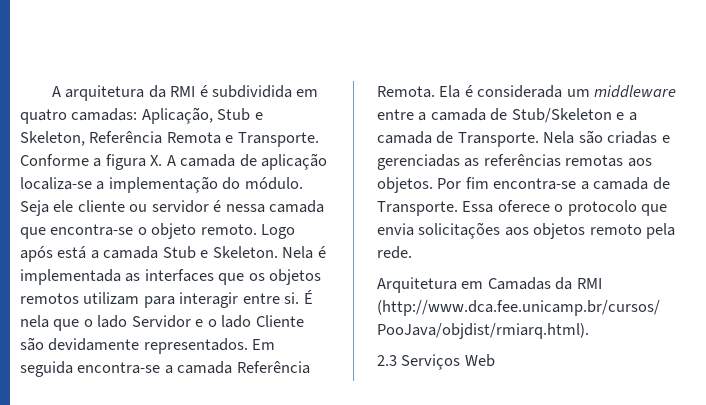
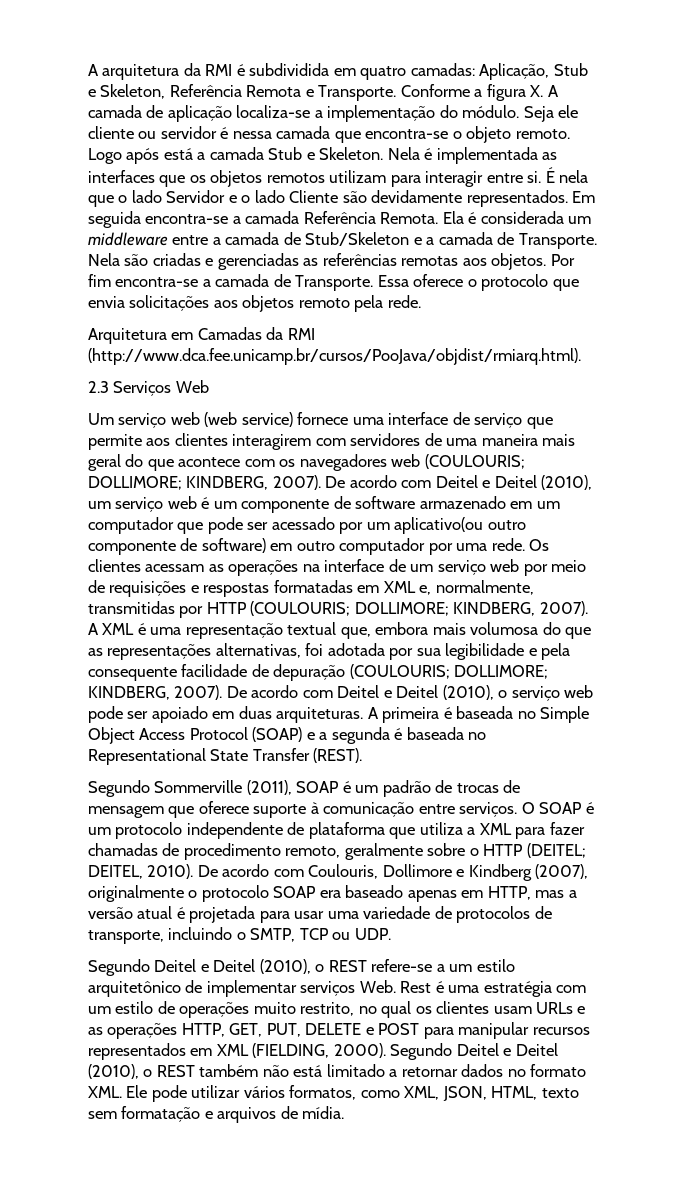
(495, 360) none -> [88,412,553,429] [88,433,576,450] [88,454,525,471] [88,475,593,490] [88,496,560,513] [88,517,526,534] [88,538,550,555] [88,559,587,576] [88,580,534,597] [88,601,588,618] [88,622,592,639] [88,643,571,660] [88,664,549,681] [88,685,594,701] [88,706,590,723] [88,727,487,744] [88,748,363,765] [88,780,521,797] [88,801,594,818] [88,822,585,839] [88,843,586,860] [88,864,589,881] [88,885,577,902] [88,906,552,923] [88,927,391,944] [88,959,515,976] [88,980,587,997] [88,1001,586,1018] [88,1022,590,1039] [88,1043,558,1060] [88,1064,587,1079] [88,1085,579,1102] [88,1106,345,1123] // Um serviço web (web service) fornece uma interface de serviço que permite aos clientes interagirem com servidores de uma maneira mais geral do que acontece com os navegadores web (COULOURIS; DOLLIMORE; KINDBERG, 2007). De acordo com Deitel e Deitel (2010), um serviço web é um componente de software armazenado em um computador que pode ser acessado por um aplicativo(ou outro componente de software) em outro computador por uma rede. Os clientes acessam as operações na interface de um serviço web por meio de requisições e respostas formatadas em XML e, normalmente, transmitidas por HTTP (COULOURIS; DOLLIMORE; KINDBERG, 2007). A XML é uma representação textual que, embora mais volumosa do que as representações alternativas, foi adotada por sua legibilidade e pela consequente facilidade de depuração (COULOURIS; DOLLIMORE; KINDBERG, 2007). De acordo com Deitel e Deitel (2010), o serviço web pode ser apoiado em duas arquiteturas. A primeira é baseada no Simple Object Access Protocol (SOAP) e a segunda é baseada no Representational State Transfer (REST). // Segundo Sommerville (2011), SOAP é um padrão de trocas de mensagem que oferece suporte à comunicação entre serviços. O SOAP é um protocolo independente de plataforma que utiliza a XML para fazer chamadas de procedimento remoto, geralmente sobre o HTTP (DEITEL; DEITEL, 2010). De acordo com Coulouris, Dollimore e Kindberg (2007), originalmente o protocolo SOAP era baseado apenas em HTTP, mas a versão atual é projetada para usar uma variedade de protocolos de transporte, incluindo o SMTP, TCP ou UDP. // Segundo Deitel e Deitel (2010), o REST refere-se a um estilo arquitetônico de implementar serviços Web. Rest é uma estratégia com um estilo de operações muito restrito, no qual os clientes usam URLs e as operações HTTP, GET, PUT, DELETE e POST para manipular recursos representados em XML (FIELDING, 2000). Segundo Deitel e Deitel (2010), o REST também não está limitado a retornar dados no formato XML. Ele pode utilizar vários formatos, como XML, JSON, HTML, texto sem formatação e arquivos de mídia.

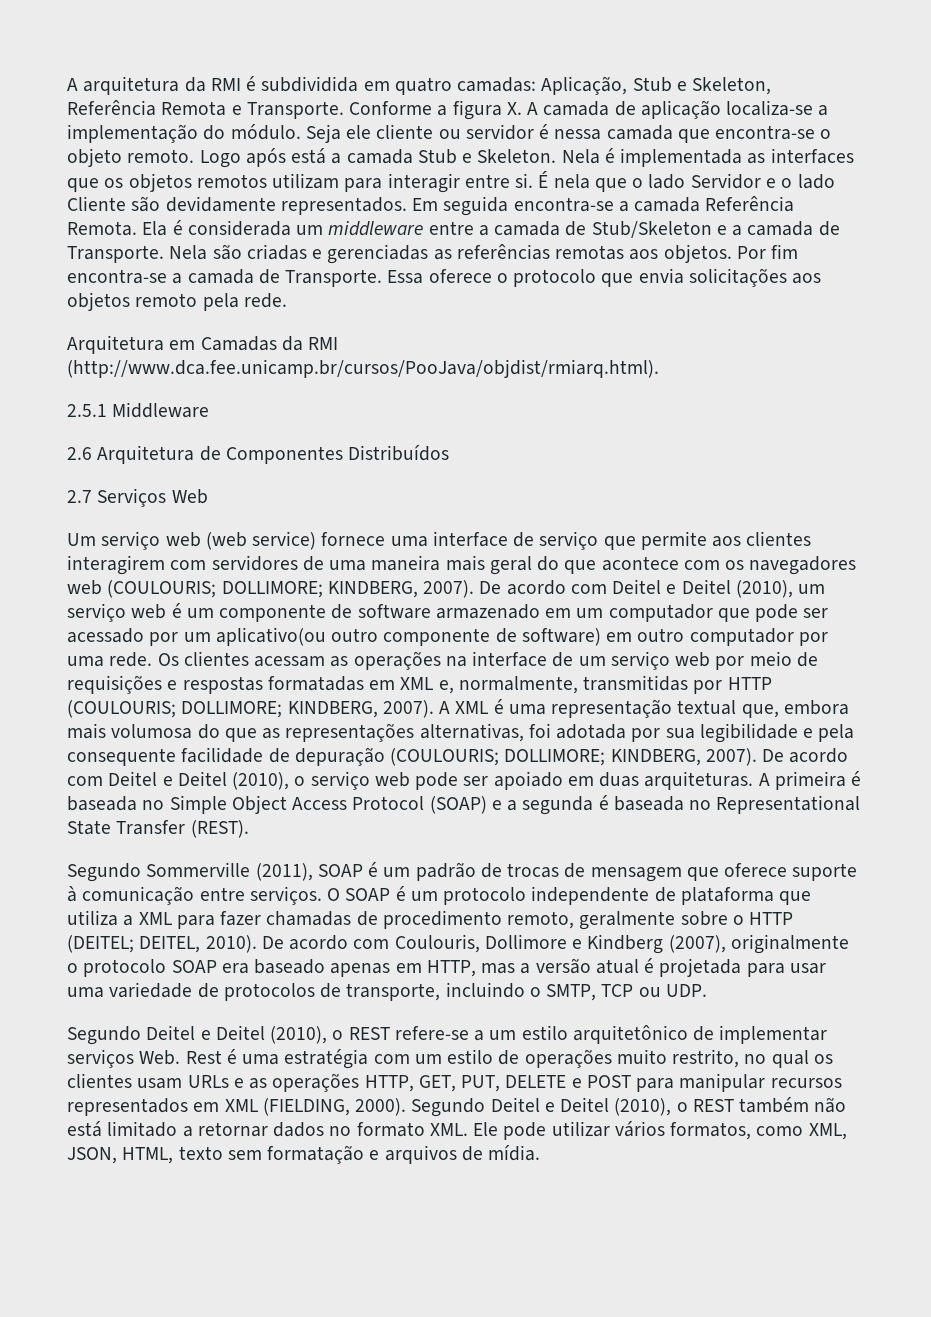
[88,381,109,393] 2.3 -> [67,402,210,418] [67,445,450,464] [67,490,92,503] 2.5.1 Middleware // 2.6 Arquitetura de Componentes Distribuídos // 2.7

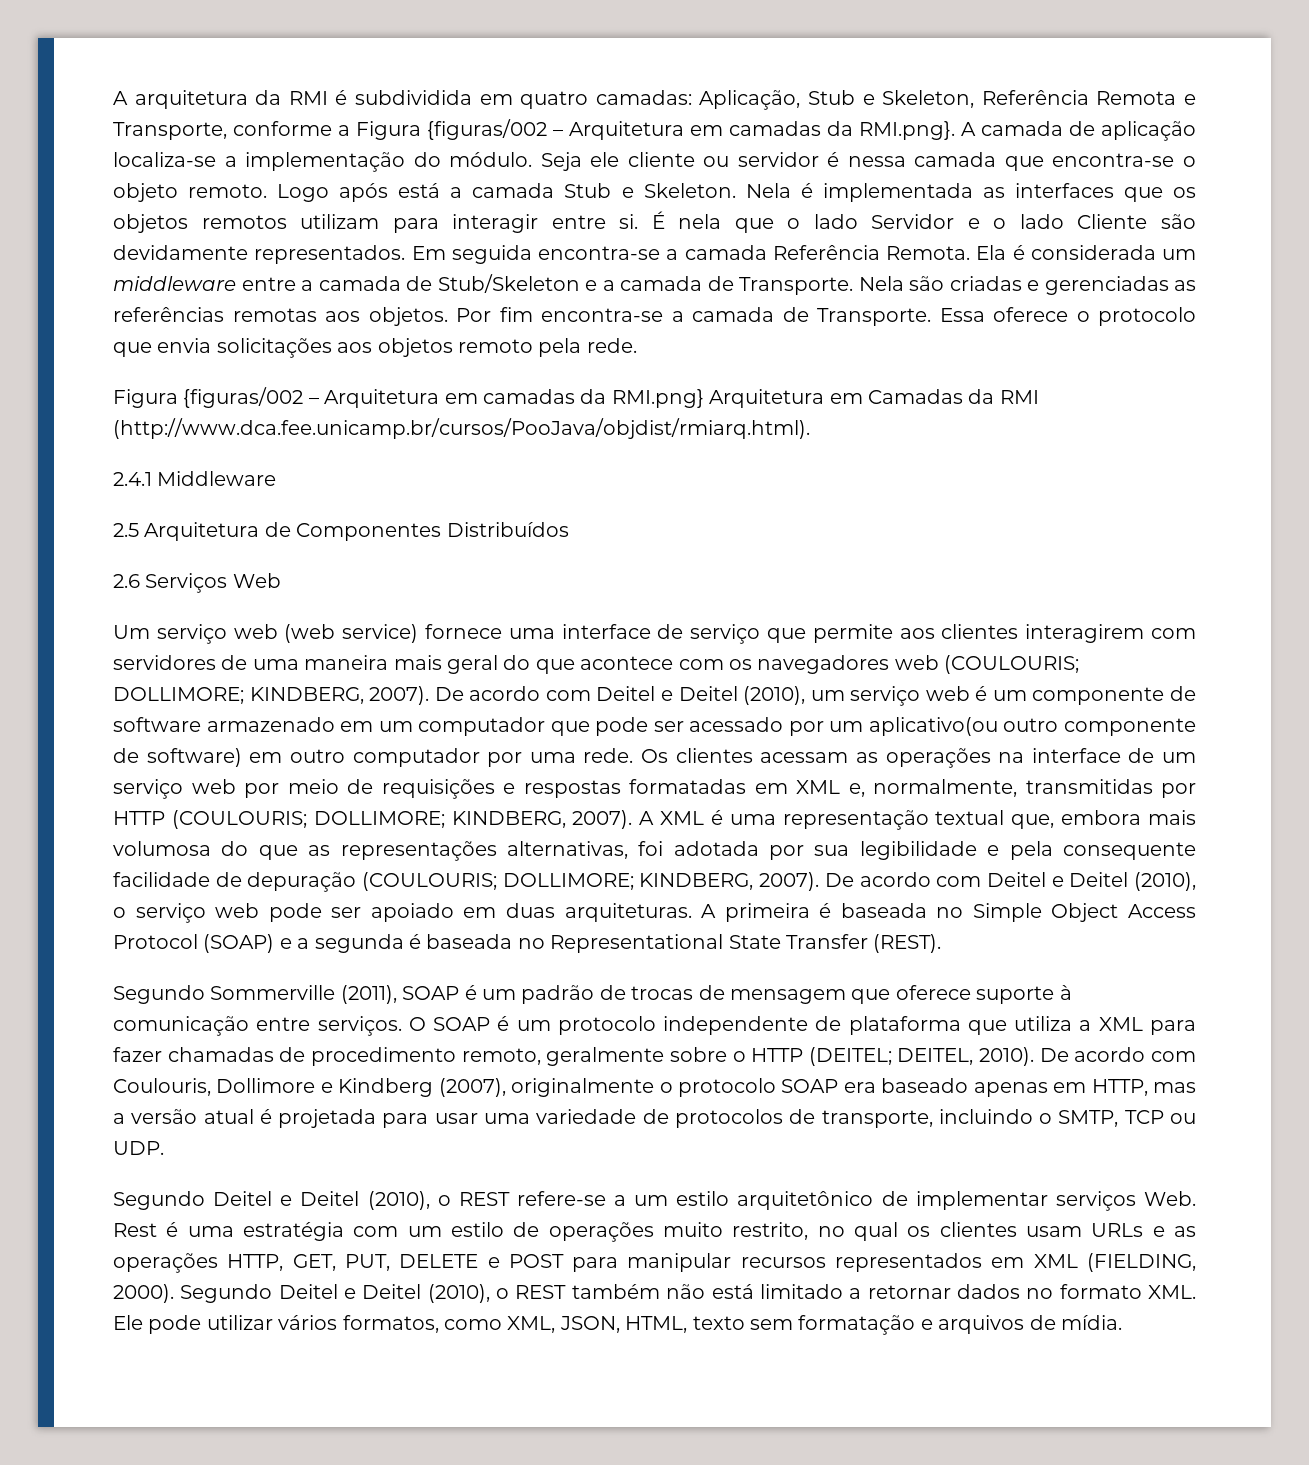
[246,100,522,120] Transporte. Conforme a figura X. -> [113,119,955,140] Transporte, conforme a Figura {figuras/002 – Arquitetura em camadas da RMI.png}.
(287, 300) none -> [113,387,704,408] Figura {figuras/002 – Arquitetura em camadas da RMI.png}
[67,404,107,417] 2.5.1 -> [113,472,152,486] 2.4.1
[67,447,92,460] 2.6 -> [113,523,139,537] 2.5
[67,490,92,503] 2.7 -> [113,574,140,588] 2.6

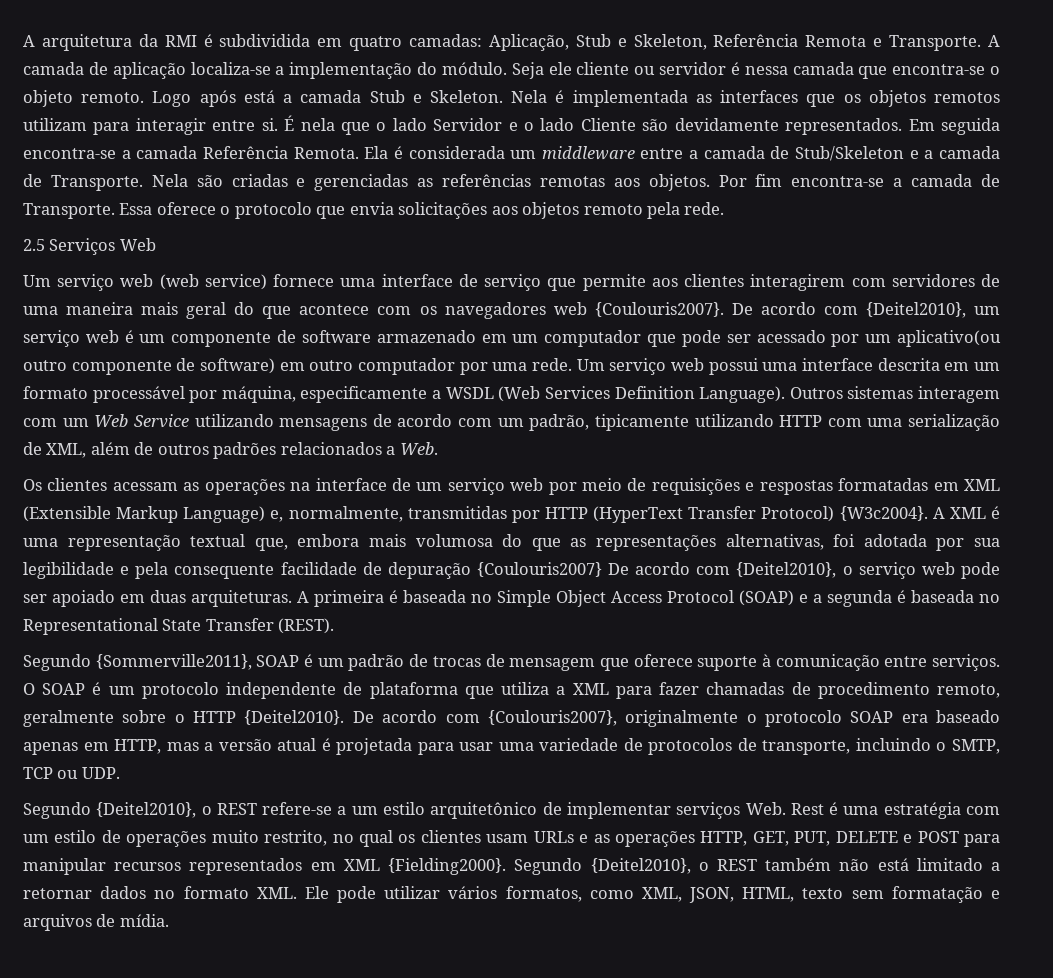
[113,119,955,140] Transporte, conforme a Figura {figuras/002 – Arquitetura em camadas da RMI.png}. -> [889,35,982,51] Transporte.
[113,387,1039,408] [113,418,810,439] [113,471,277,486] [113,522,569,541] [113,574,140,588] Figura {figuras/002 – Arquitetura em camadas da RMI.png} Arquitetura em Camadas da RMI (http://www.dca.fee.unicamp.br/cursos/PooJava/objdist/rmiarq.html). // 2.4.1 Middleware // 2.5 Arquitetura de Componentes Distribuídos // 2.6 -> [23,239,45,251] 2.5
[944,655,1080,674] [113,686,806,705] (COULOURIS; DOLLIMORE; KINDBERG, 2007). De acordo com Deitel e Deitel (2010), -> [594,302,966,318] {Coulouris2007}. De acordo com {Deitel2010},
(634, 755) none -> [576,358,1000,375] [23,386,1001,403] [23,414,1000,431] [23,442,438,459] Um serviço web possui uma interface descrita em um formato processável por máquina, especificamente a WSDL (Web Services Definition Language). Outros sistemas interagem com um Web Service utilizando mensagens de acordo com um padrão, tipicamente utilizando HTTP com uma serialização de XML, além de outros padrões relacionados a Web. //
(840, 787) none -> [23,506,266,523] (Extensible Markup Language)
[171,810,633,829] (COULOURIS; DOLLIMORE; KINDBERG, 2007). -> [593,506,928,523] (HyperText Transfer Protocol) {W3c2004}.
[362,872,1197,891] (COULOURIS; DOLLIMORE; KINDBERG, 2007). De acordo com Deitel e Deitel (2010), -> [476,562,837,578] {Coulouris2007} De acordo com {Deitel2010},
[210,985,397,1004] Sommerville (2011), -> [95,654,252,670] {Sommerville2011},
[808,1047,1196,1066] [113,1078,506,1097] (DEITEL; DEITEL, 2010). De acordo com Coulouris, Dollimore e Kindberg (2007), -> [244,710,617,726] {Deitel2010}. De acordo com {Coulouris2007},
[213,1191,430,1210] Deitel e Deitel (2010), -> [96,802,197,818] {Deitel2010},
[1086,1253,1196,1272] [113,1284,490,1303] (FIELDING, 2000). Segundo Deitel e Deitel (2010), -> [388,858,691,875] {Fielding2000}. Segundo {Deitel2010},

